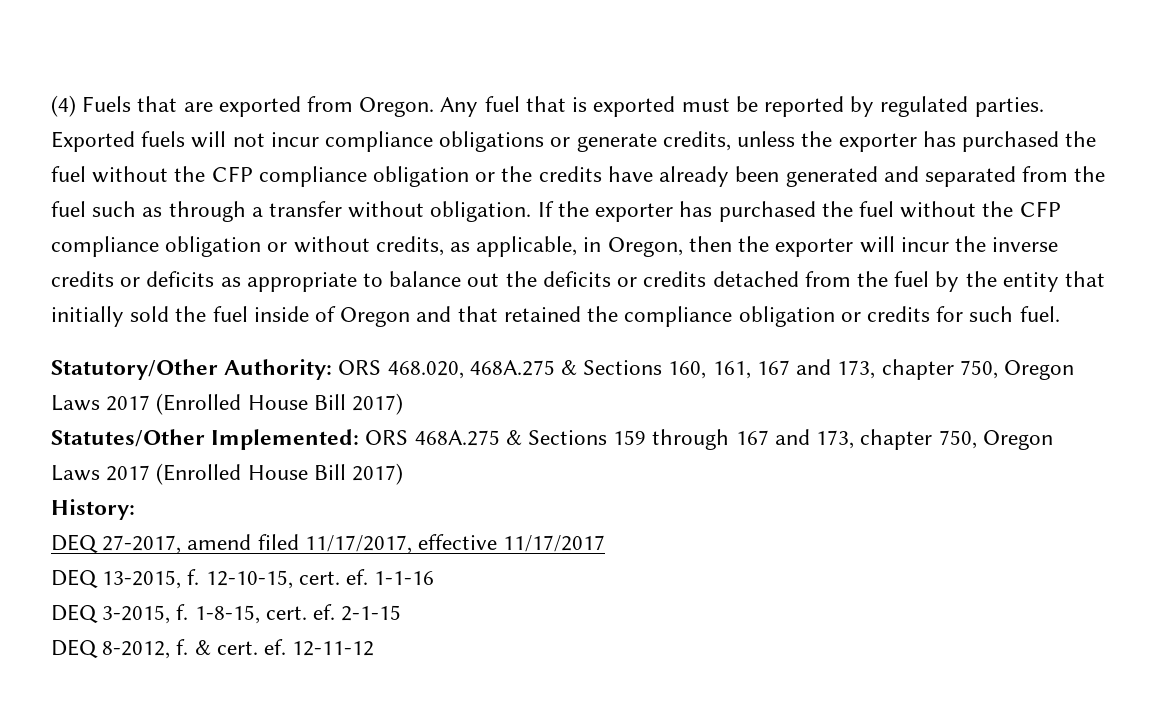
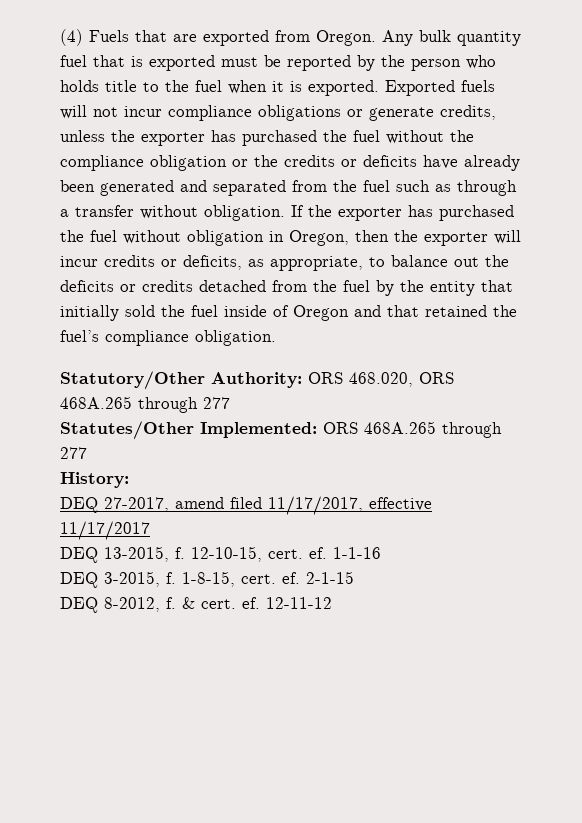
(479, 107) none -> [419,30,521,46] bulk quantity
[880,96,1044,117] regulated parties. -> [381,55,496,71] [60,80,379,96] the person who holds title to the fuel when it is exported.
[211,166,253,182] CFP -> (474, 136) none
(602, 174) none -> [341,155,417,167] or deficits
[982,201,1061,217] [51,236,578,257] the CFP compliance obligation or without credits, as applicable, -> [187,230,264,246] obligation
[954,236,1059,252] [51,271,357,292] the inverse credits or deficits as appropriate -> [104,255,363,271] credits or deficits, as appropriate,
[624,306,1060,327] [51,359,1074,380] [51,393,404,415] [51,429,1053,450] [51,463,404,485] compliance obligation or credits for such fuel. // Statutory/Other Authority: ORS 468.020, 468A.275 & Sections 160, 161, 167 and 173, chapter 750, Oregon Laws 2017 (Enrolled House Bill 2017) // Statutes/Other Implemented: ORS 468A.275 & Sections 159 through 167 and 173, chapter 750, Oregon Laws 2017 (Enrolled House Bill 2017) -> [60,330,276,346] [60,371,454,390] [60,396,230,413] [60,421,502,440] [60,447,87,459] fuel’s compliance obligation. // Statutory/Other Authority: ORS 468.020, ORS 468A.265 through 277 // Statutes/Other Implemented: ORS 468A.265 through 277

